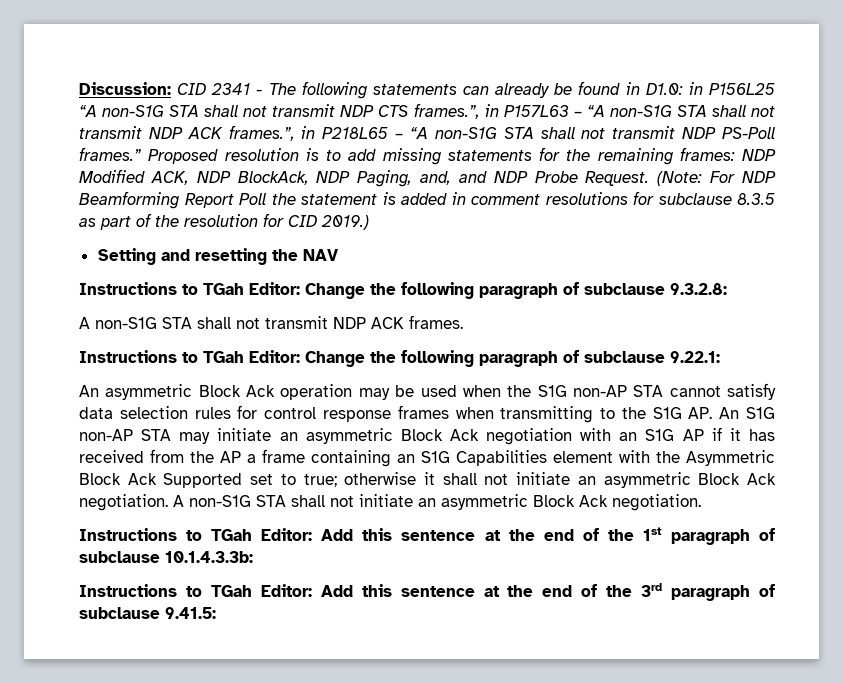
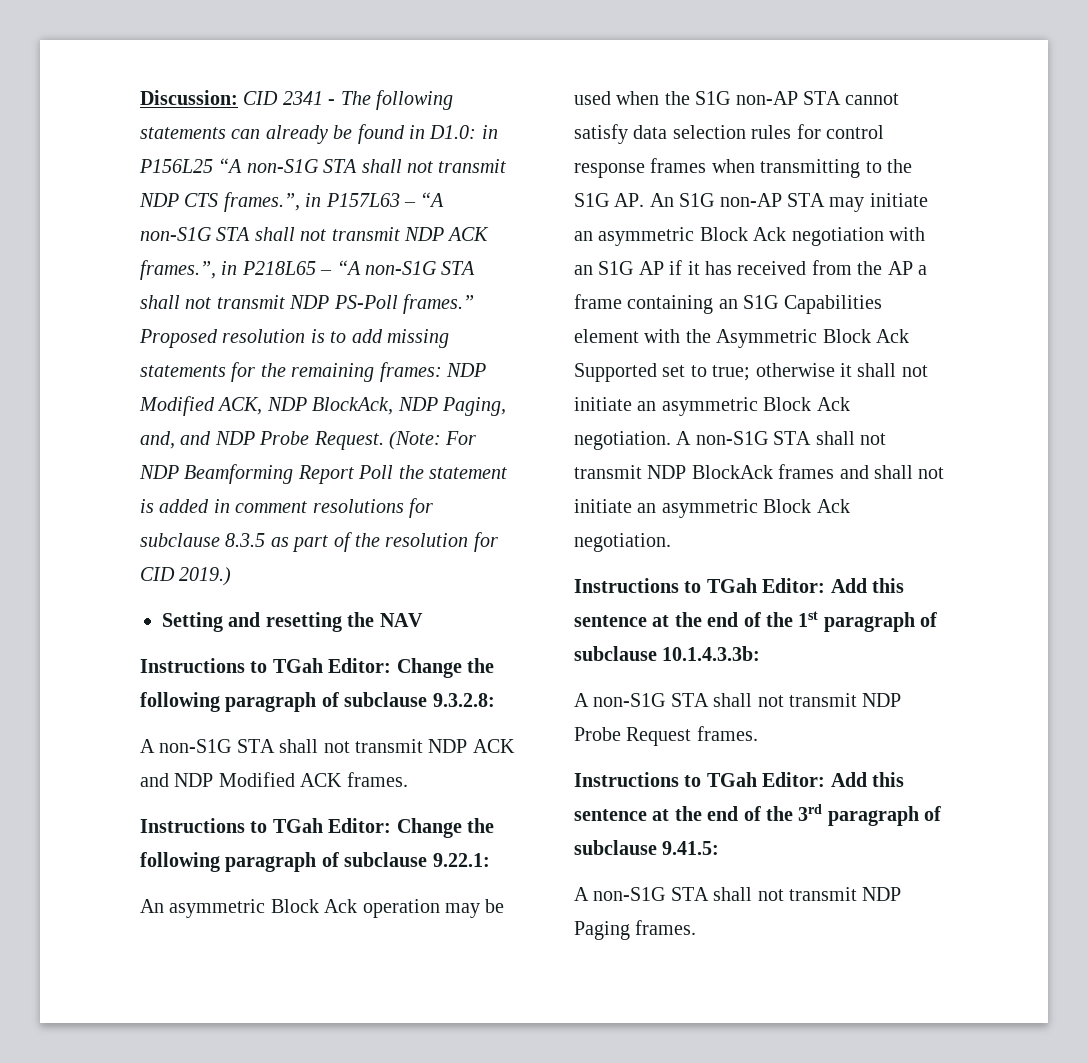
(404, 323) none -> [140,772,343,787] and NDP Modified ACK
(354, 501) none -> [574,464,945,479] transmit NDP BlockAck frames and shall not
(253, 557) none -> [574,693,902,707] [574,726,758,746] // A non-S1G STA shall not transmit NDP Probe Request frames.
(216, 613) none -> [574,887,902,901] [574,920,697,940] // A non-S1G STA shall not transmit NDP Paging frames.

